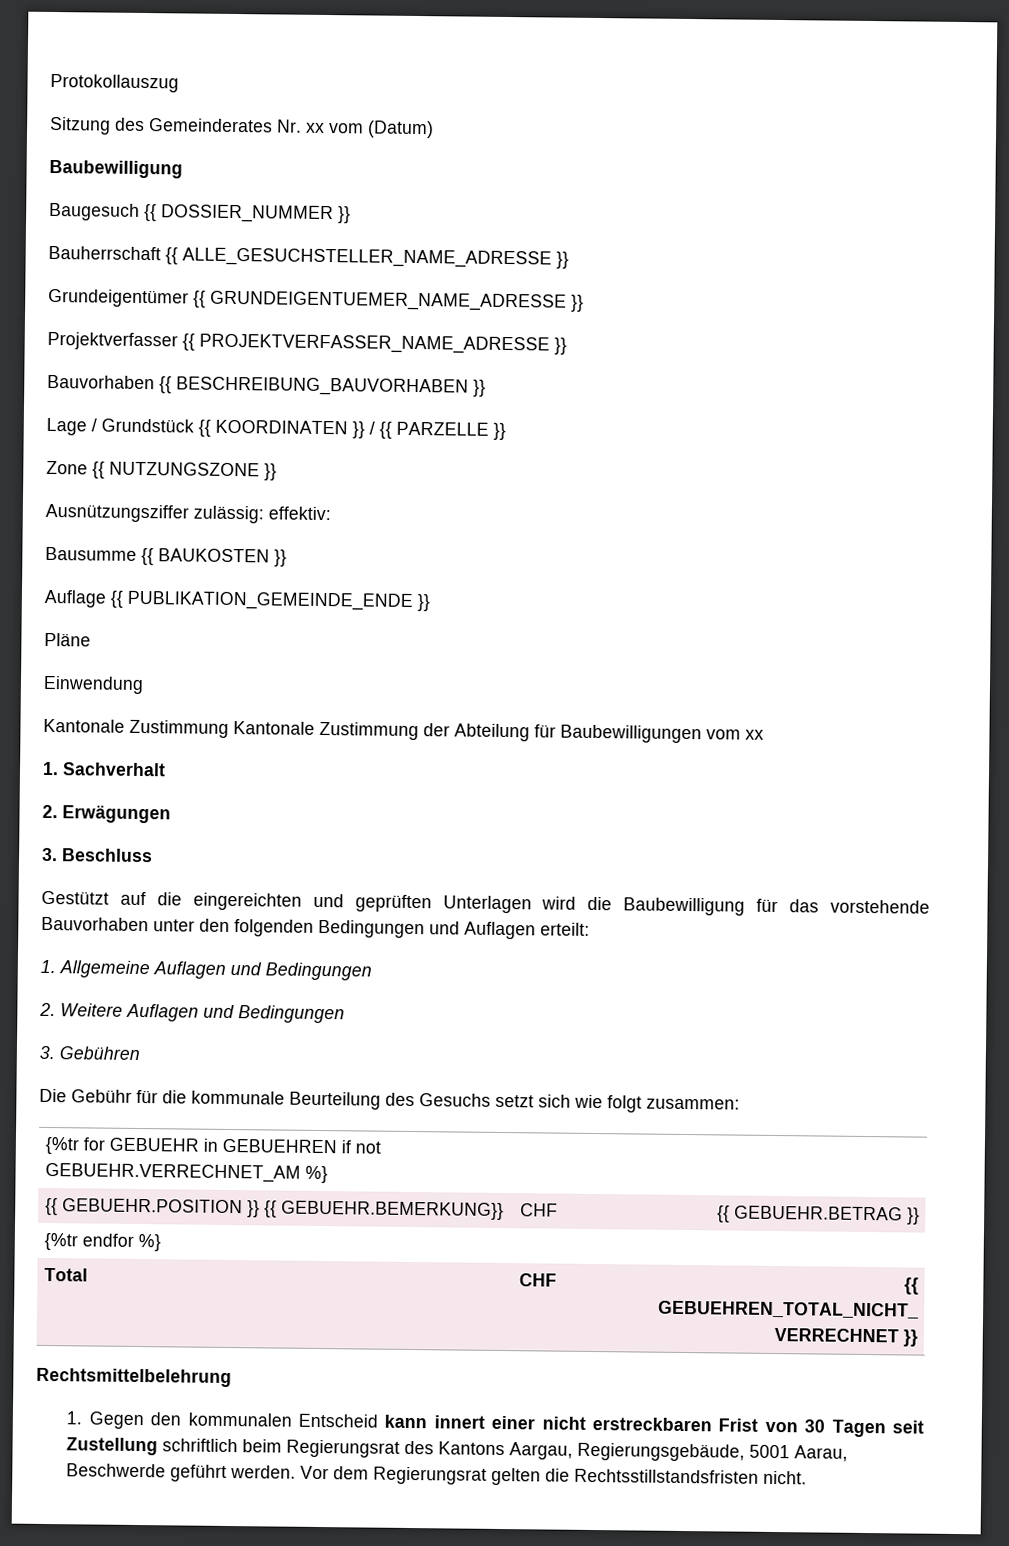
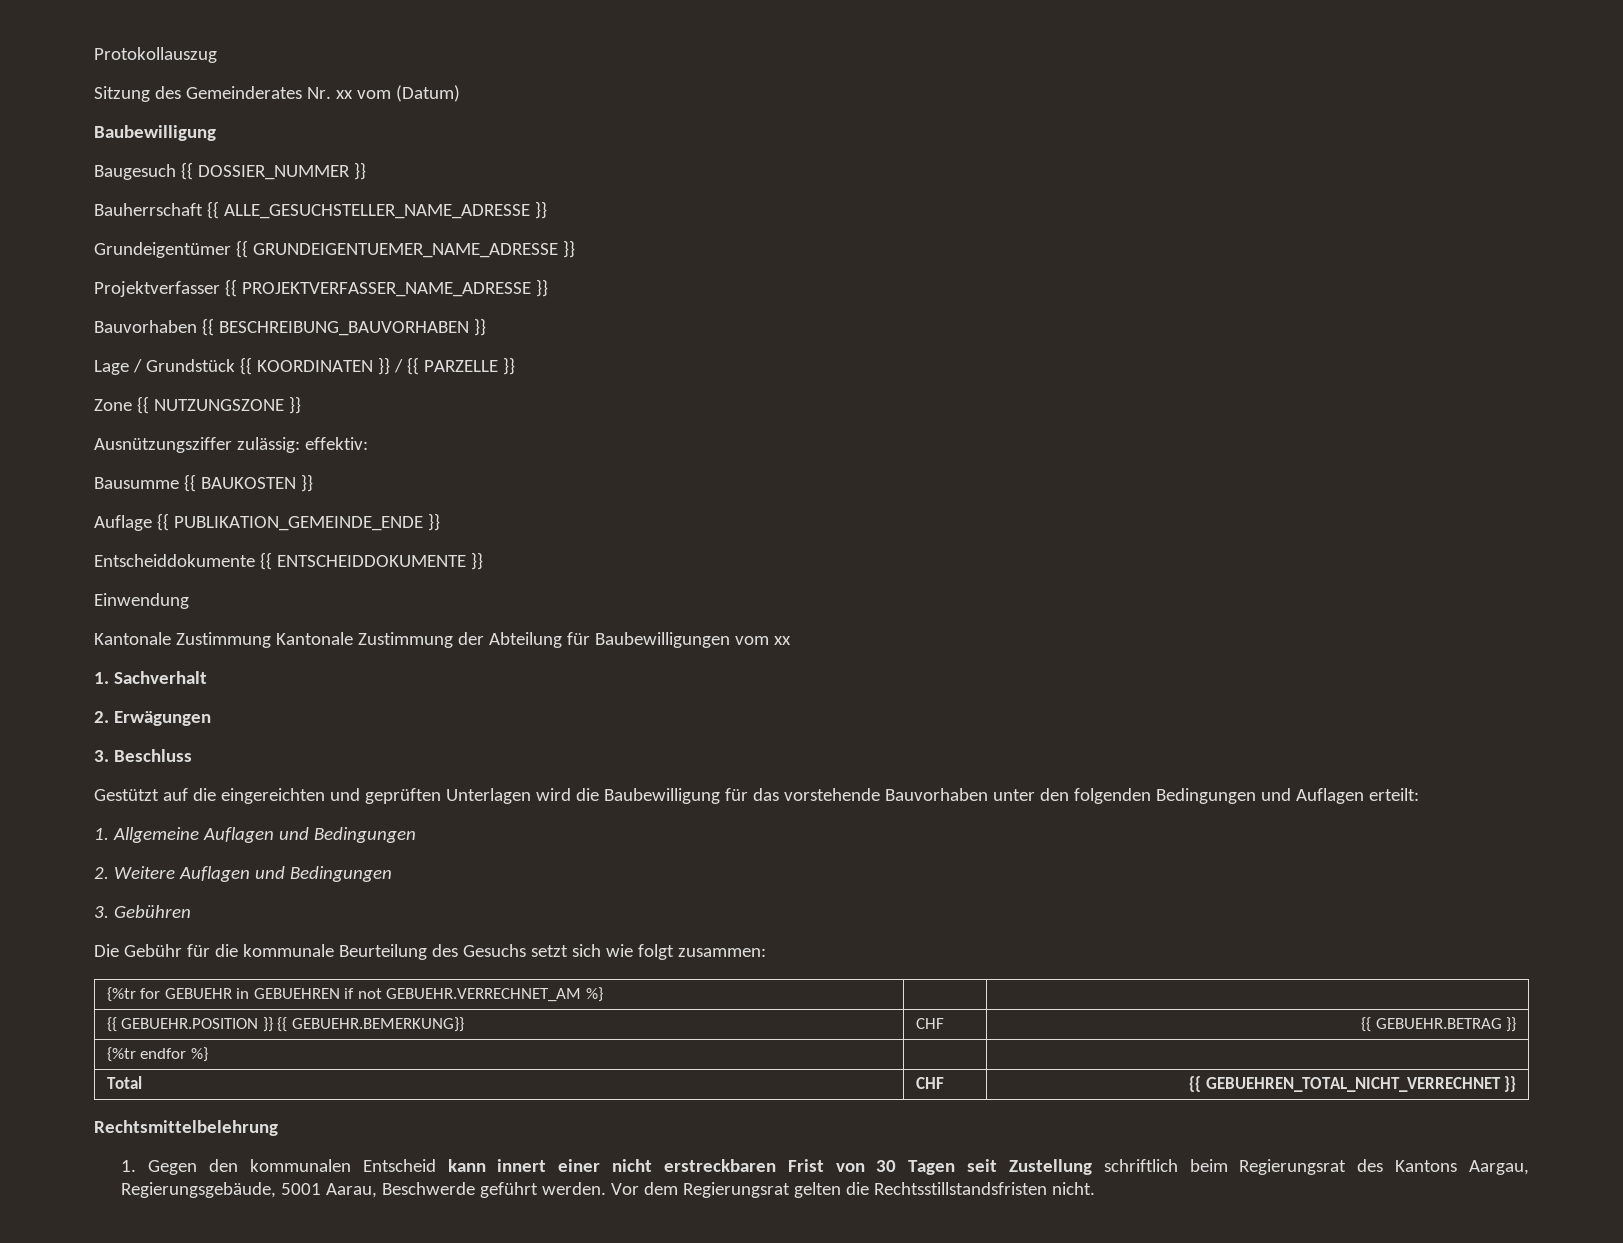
[44,632,91,647] Pläne -> [94,552,483,570] Entscheiddokumente {{ ENTSCHEIDDOKUMENTE }}

